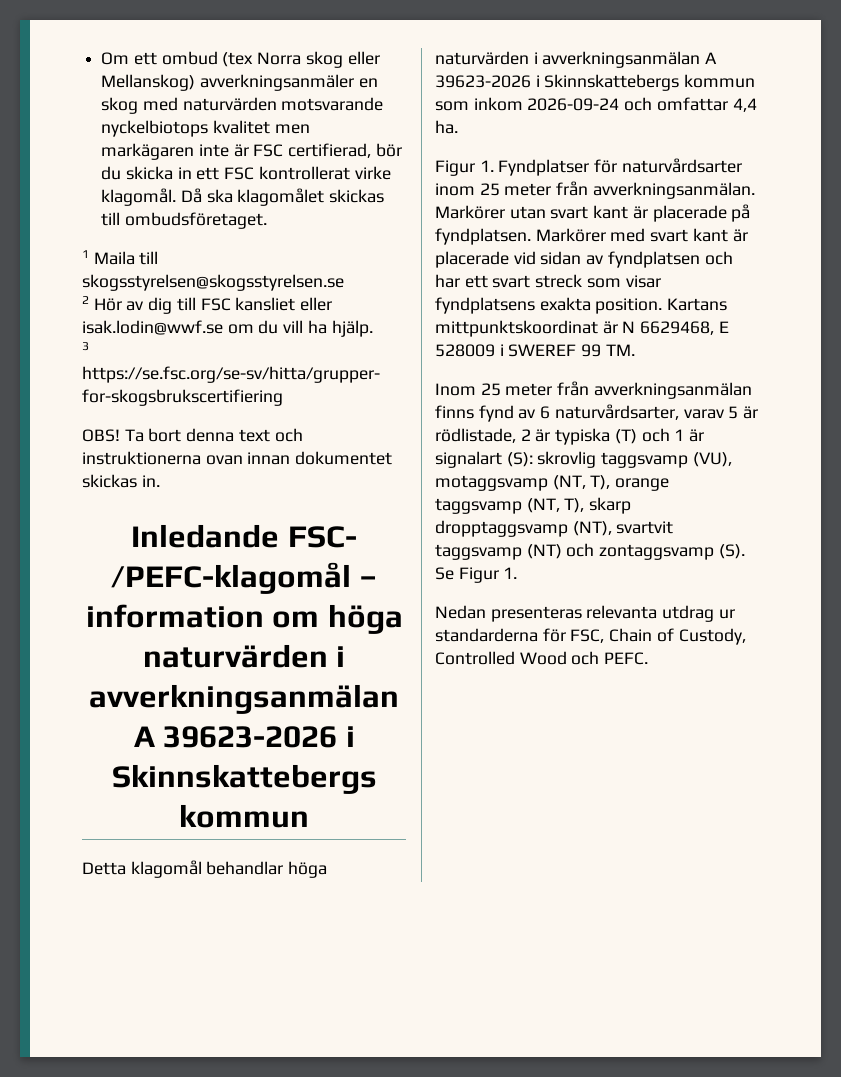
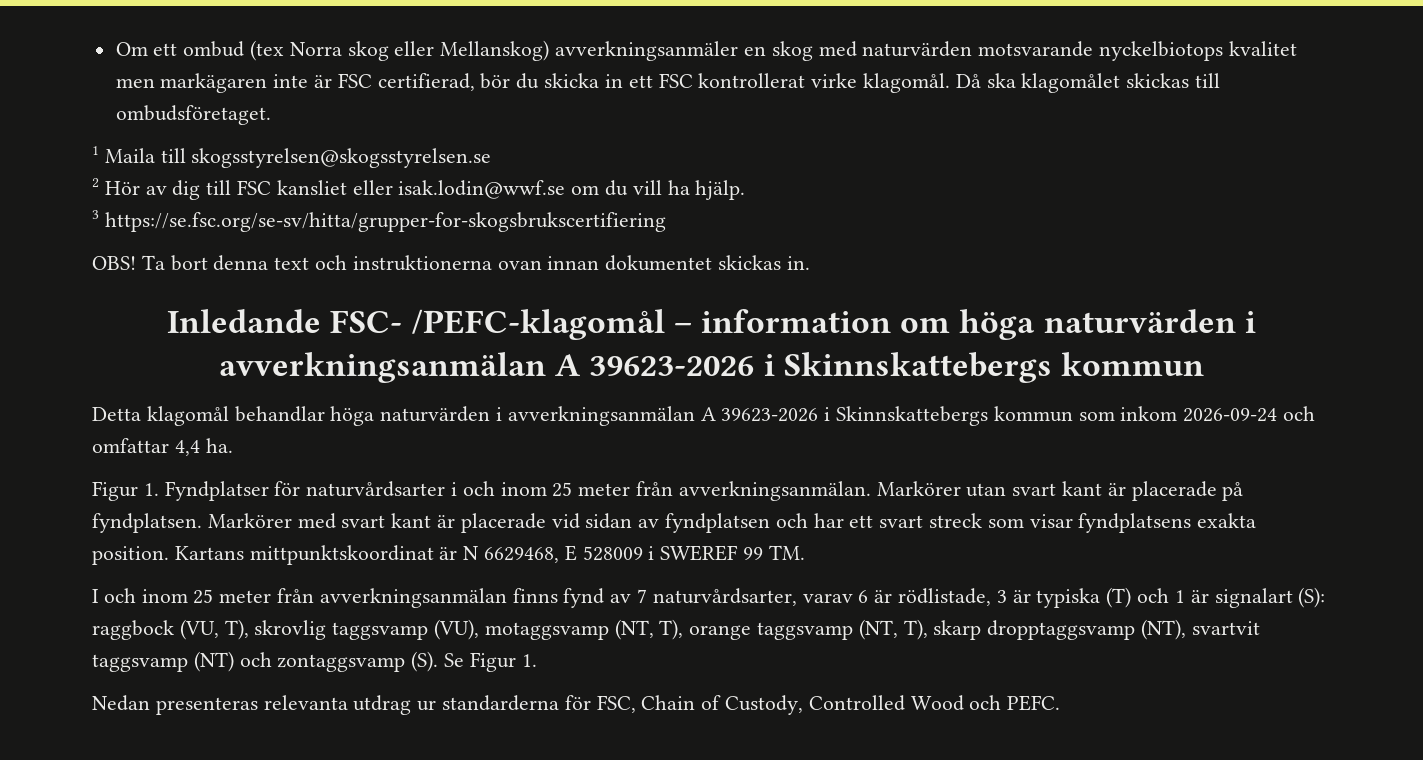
(742, 165) none -> [451,481,495,496] i och
[435,383,476,396] Inom -> [92,588,188,603] I och inom
[540,406,551,419] 6 -> [637,589,648,603] 7
[728,406,739,419] 5 -> [858,590,869,603] 6
[520,429,531,441] 2 -> [996,590,1007,603] 3
(533, 459) none -> [92,619,249,640] raggbock (VU, T),

